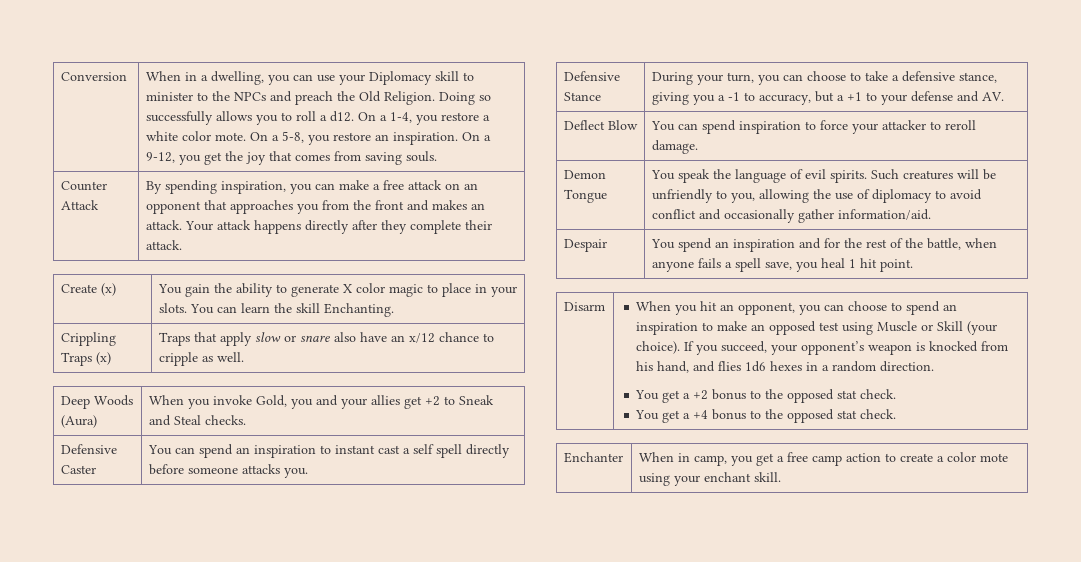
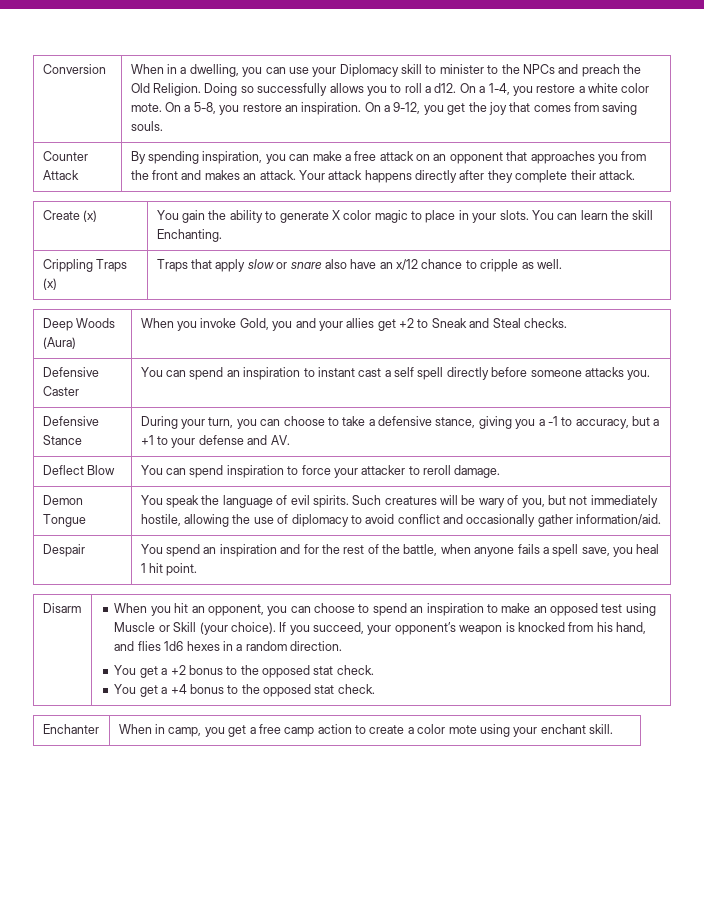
[651,189,755,203] unfriendly to you, -> [478,495,658,508] [140,514,181,526] wary of you, but not immediately hostile,

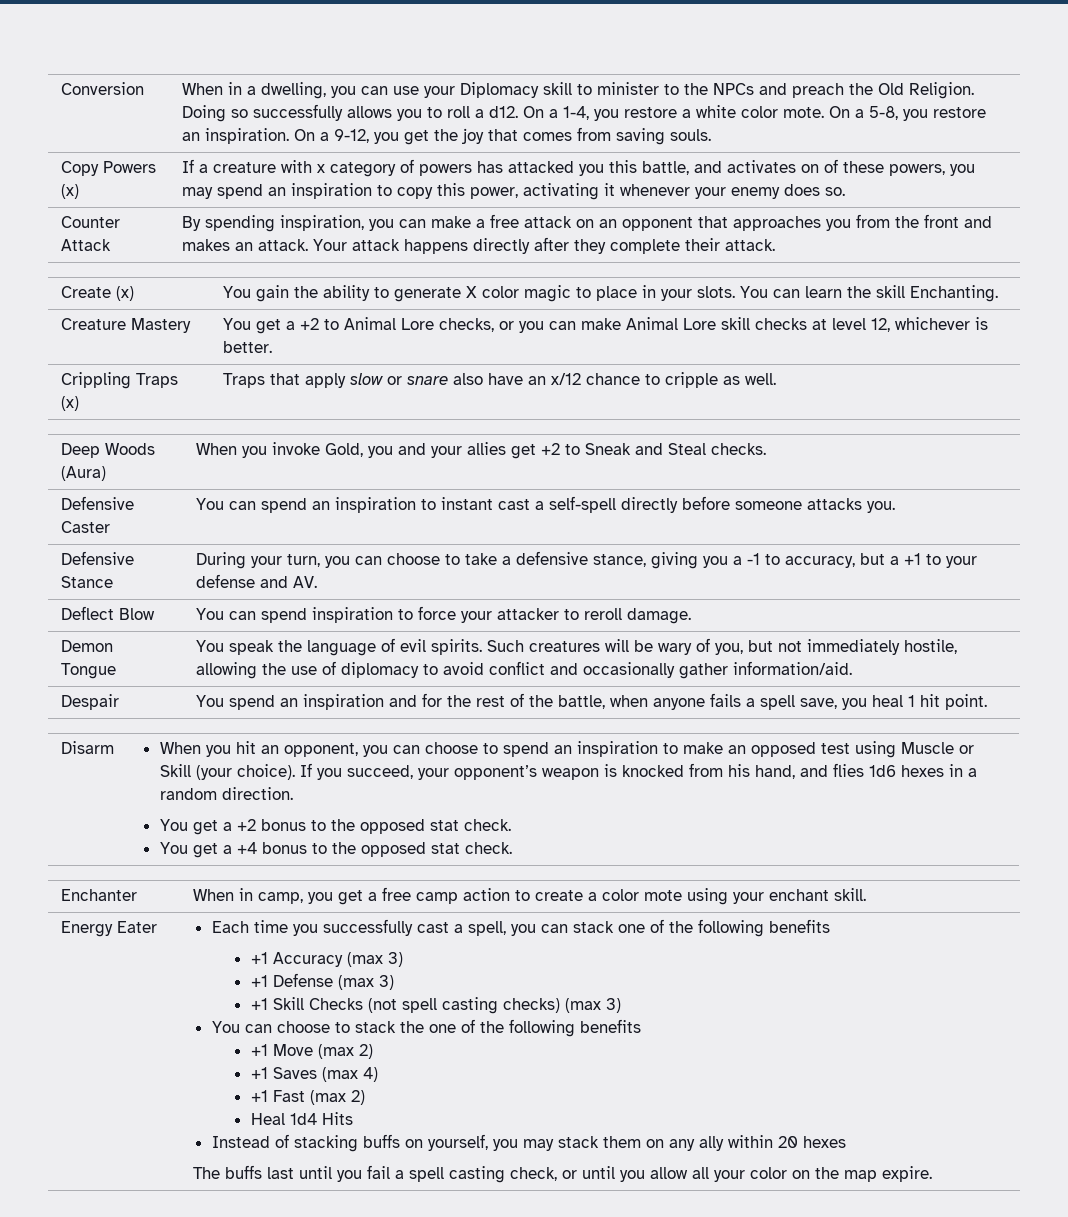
(163, 126) none -> [61,161,157,176] [61,184,80,199] [182,159,976,177] [182,183,846,200] // Copy Powers (x) | If a creature with x category of powers has attacked you this battle, and activates on of these powers, you may spend an inspiration to copy this power, activating it whenever your enemy does so.
(222, 235) none -> [61,318,192,333] [223,317,989,334] [223,341,273,353] // Creature Mastery | You get a +2 to Animal Lore checks, or you can make Animal Lore skill checks at level 12, whichever is better.
[394,367,444,380] self spell -> [549,496,617,513] self-spell
(614, 729) none -> [61,921,158,937] [211,919,830,937] [250,952,403,967] [250,973,394,990] [250,997,621,1014] [211,1019,641,1037] [250,1044,373,1059] [250,1067,378,1082] [250,1090,365,1105] [250,1112,353,1125] [211,1134,846,1152] [193,1165,933,1183] // Energy Eater | Each time you successfully cast a spell, you can stack one of the following benefits // +1 Accuracy (max 3) // +1 Defense (max 3) // +1 Skill Checks (not spell casting checks) (max 3) // You can choose to stack the one of the following benefits // +1 Move (max 2) // +1 Saves (max 4) // +1 Fast (max 2) // Heal 1d4 Hits // Instead of stacking buffs on yourself, you may stack them on any ally within 20 hexes // The buffs last until you fail a spell casting check, or until you allow all your color on the map expire.

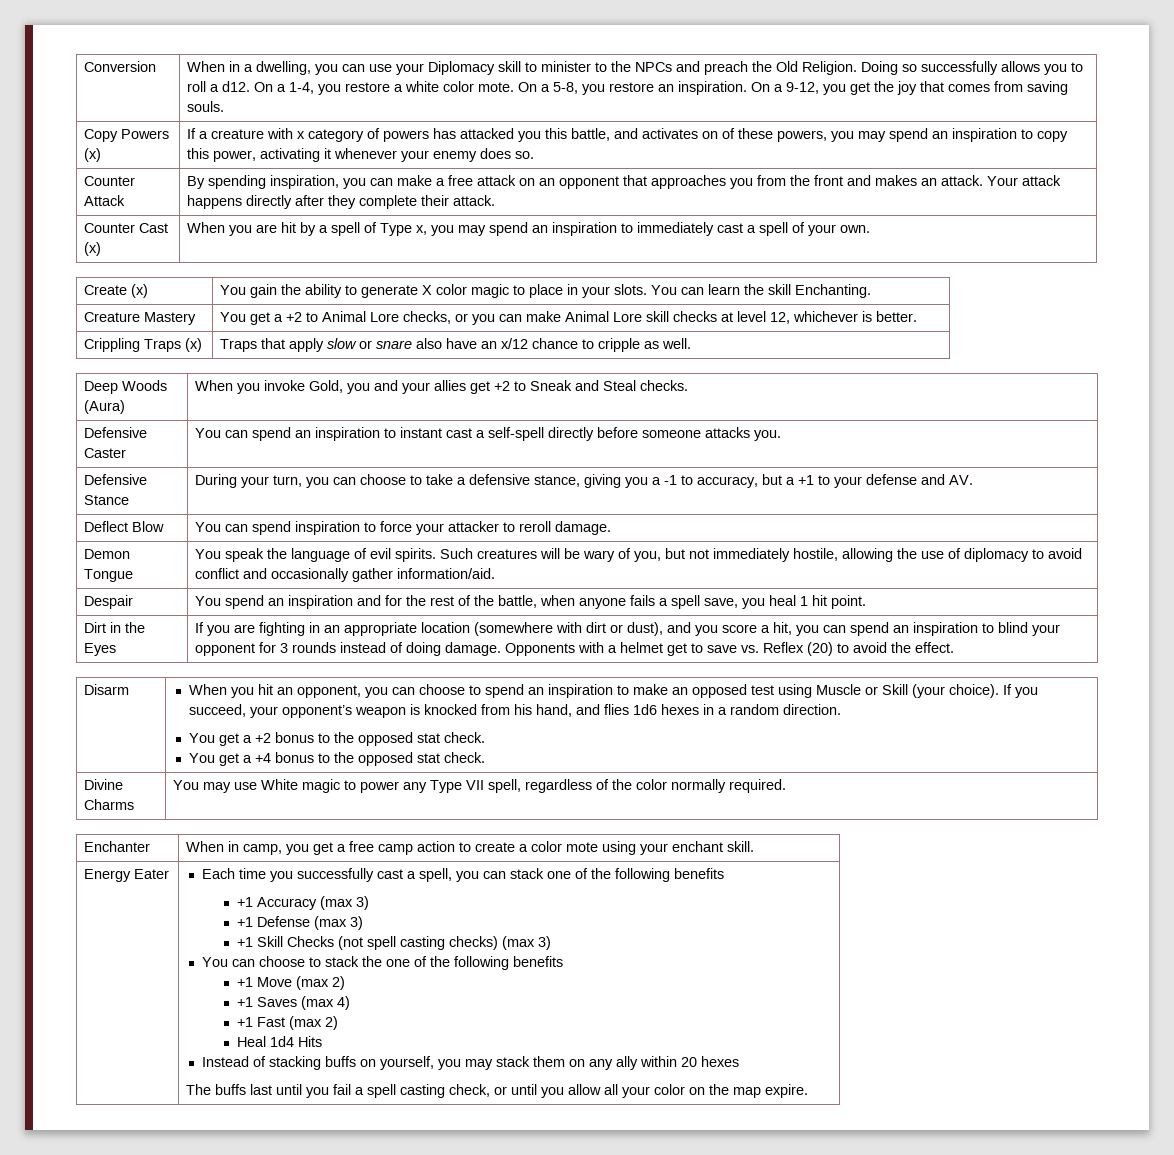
(776, 245) none -> [83,223,168,233] [83,242,101,256] [186,222,870,236] // Counter Cast (x) | When you are hit by a spell of Type x, you may spend an inspiration to immediately cast a spell of your own.
(988, 702) none -> [83,622,145,633] [83,643,116,656] [194,622,1060,636] [194,642,954,656] // Dirt in the Eyes | If you are fighting in an appropriate location (somewhere with dirt or dust), and you score a hit, you can spend an inspiration to blind your opponent for 3 rounds instead of doing damage. Opponents with a helmet get to save vs. Reflex (20) to avoid the effect.
(512, 848) none -> [83,779,123,790] [83,799,134,810] [172,779,786,793] // Divine Charms | You may use White magic to power any Type VII spell, regardless of the color normally required.

